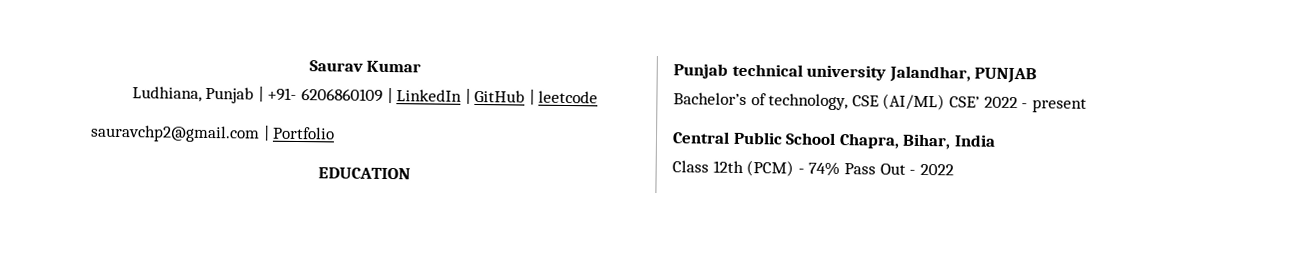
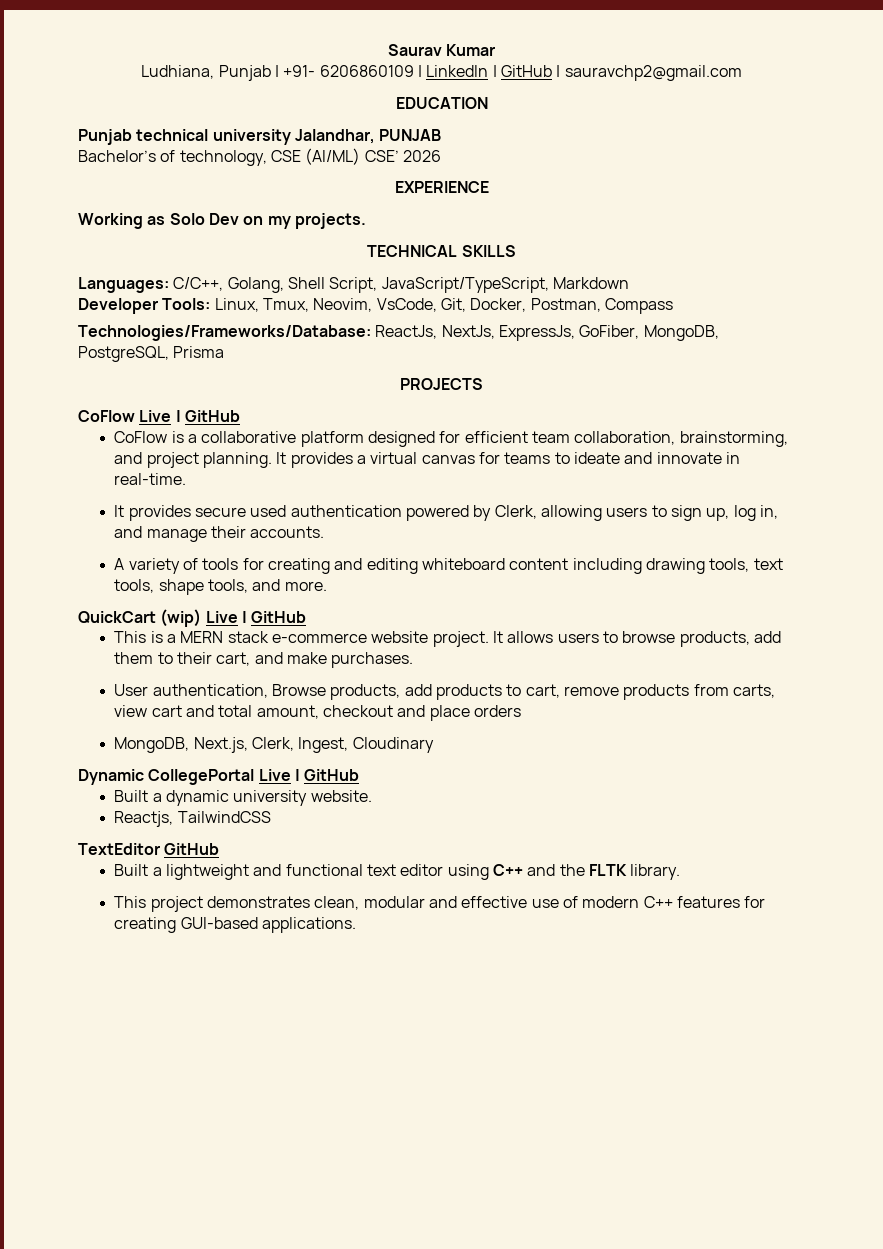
[538,90,599,104] leetcode // -> (561, 71) none
[262,125,336,141] | Portfolio -> (742, 73) none
[983,96,1087,113] [672,131,996,150] [672,160,954,177] 2022 - present // Central Public School Chapra, Bihar, India // Class 12th (PCM) - 74% Pass Out - 2022 -> [402,150,441,162] [394,181,489,193] [78,213,366,229] [367,245,516,257] [78,277,629,293] [78,298,673,314] [78,325,719,341] [78,346,225,362] [400,378,483,390] [78,410,240,422] [114,431,788,447] [114,452,740,468] [114,473,187,485] [114,505,778,521] [114,526,325,542] [114,558,783,574] [114,579,327,595] [78,609,307,627] [114,631,781,647] [114,652,414,668] [114,684,775,700] [114,705,521,721] [114,737,434,753] [78,769,360,785] [114,790,372,806] [114,811,271,827] [78,843,220,855] [114,864,681,880] [114,896,766,912] [114,917,356,933] 2026 // EXPERIENCE // Working as Solo Dev on my projects. // TECHNICAL SKILLS // Languages: C/C++, Golang, Shell Script, JavaScript/TypeScript, Markdown // Developer Tools: Linux, Tmux, Neovim, VsCode, Git, Docker, Postman, Compass // Technologies/Frameworks/Database: ReactJs, NextJs, ExpressJs, GoFiber, MongoDB, PostgreSQL, Prisma // PROJECTS // CoFlow Live | GitHub // CoFlow is a collaborative platform designed for efficient team collaboration, brainstorming, and project planning. It provides a virtual canvas for teams to ideate and innovate in real-time. // It provides secure used authentication powered by Clerk, allowing users to sign up, log in, and manage their accounts. // A variety of tools for creating and editing whiteboard content including drawing tools, text tools, shape tools, and more. // QuickCart (wip) Live | GitHub // This is a MERN stack e-commerce website project. It allows users to browse products, add them to their cart, and make purchases. // User authentication, Browse products, add products to cart, remove products from carts, view cart and total amount, checkout and place orders // MongoDB, Next.js, Clerk, Ingest, Cloudinary // Dynamic CollegePortal Live | GitHub // Built a dynamic university website. // Reactjs, TailwindCSS // TextEditor GitHub // Built a lightweight and functional text editor using C++ and the FLTK library. // This project demonstrates clean, modular and effective use of modern C++ features for creating GUI-based applications.

